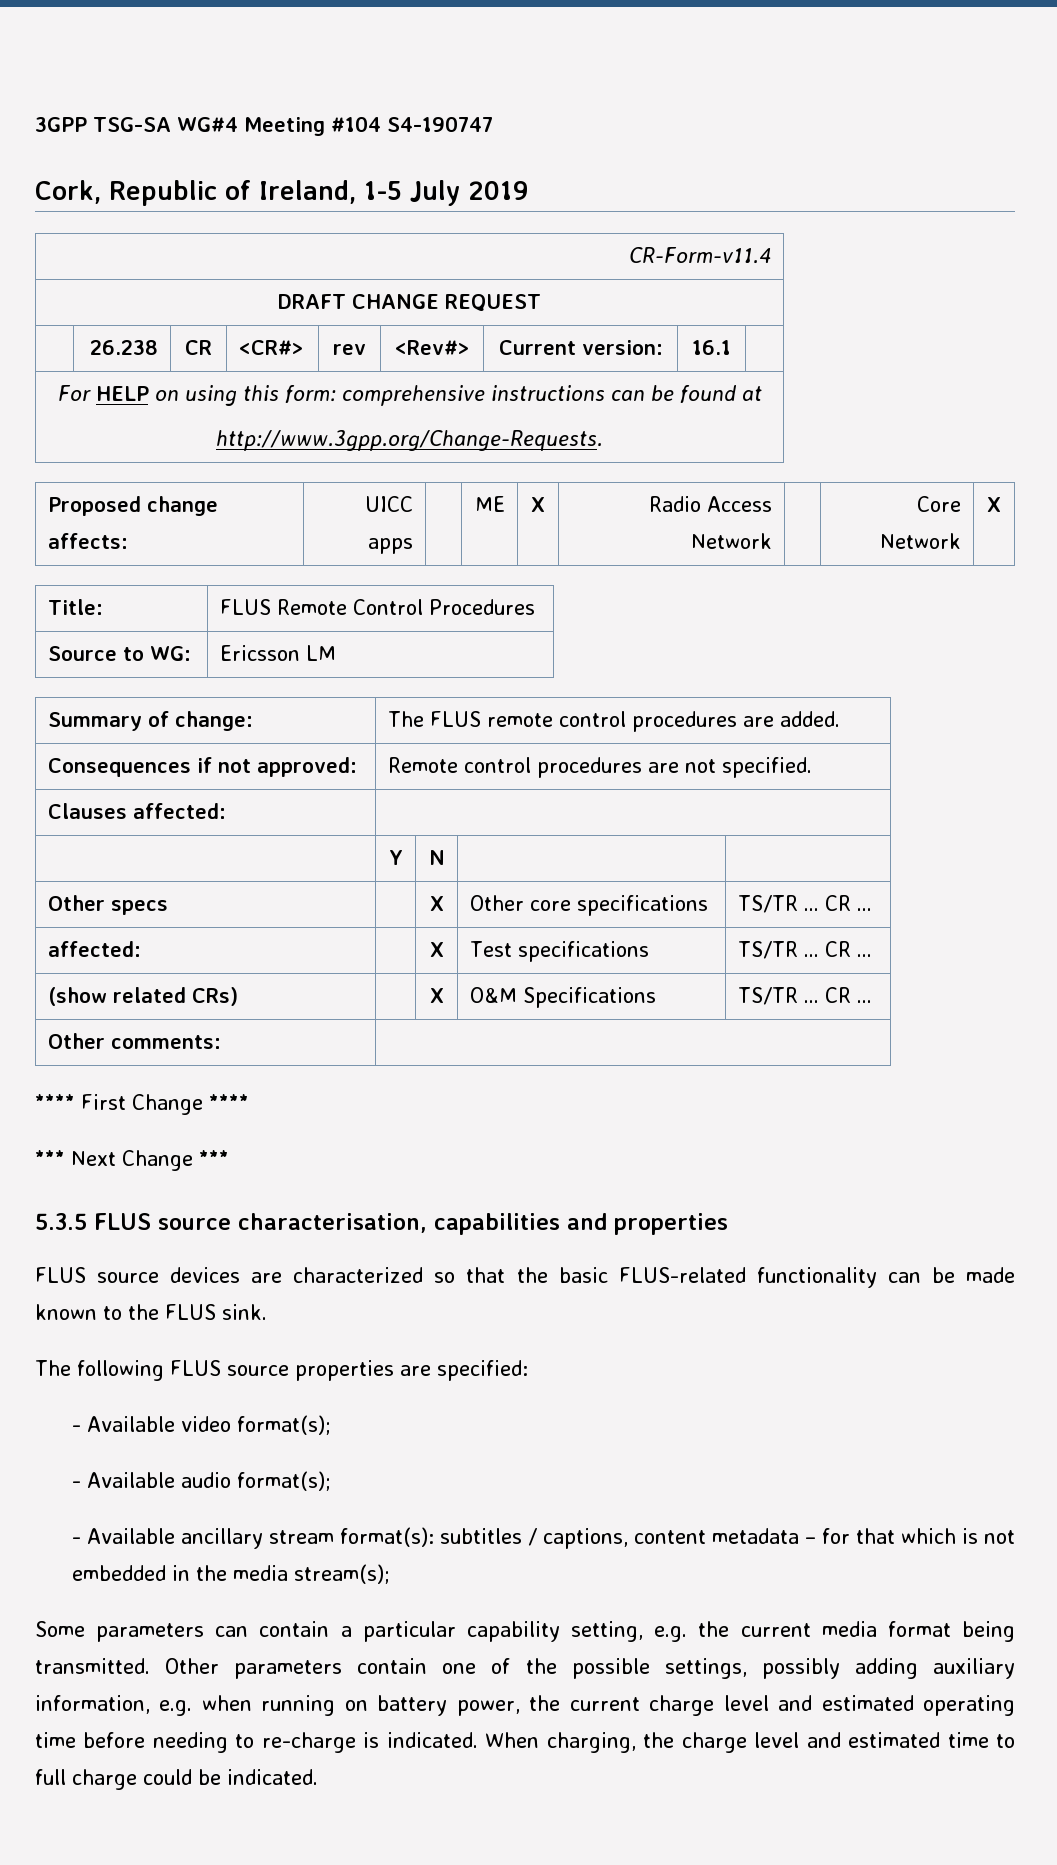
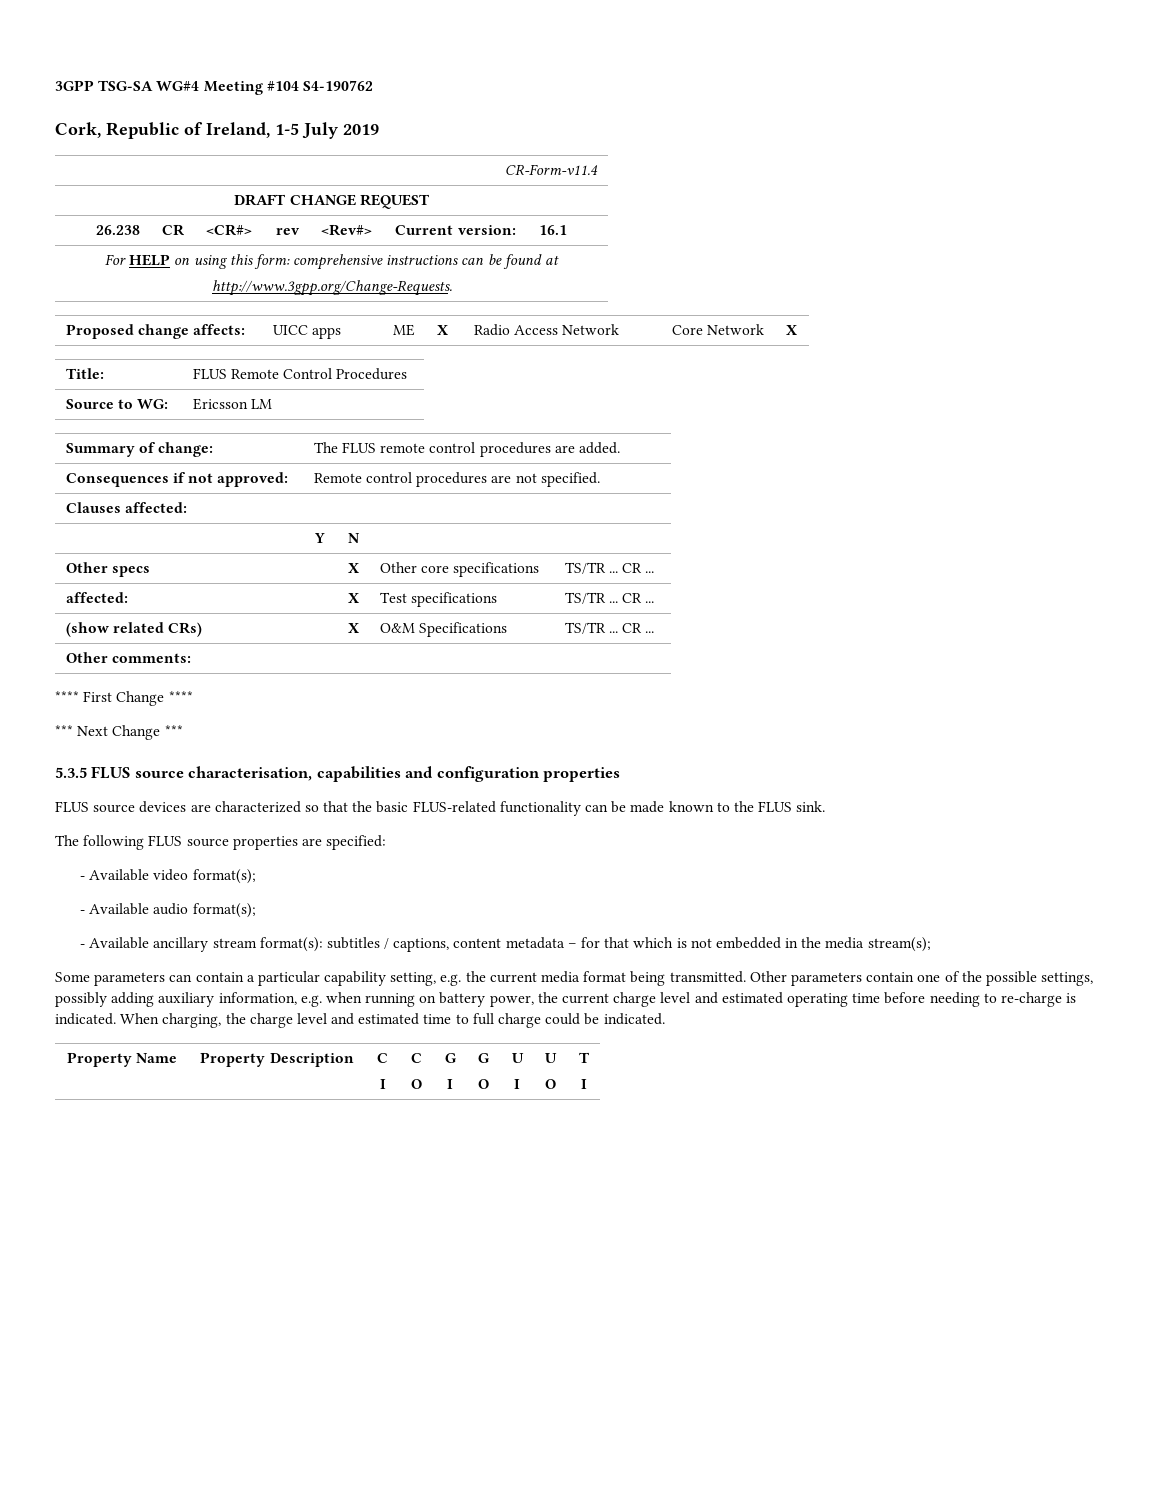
[387,116,493,132] S4-190747 -> [302,80,373,91] S4-190762
(607, 1221) none -> [436,766,540,782] configuration
(318, 1777) none -> [66,1052,178,1067] [200,1052,354,1067] [377,1053,388,1063] [379,1079,386,1089] [411,1053,422,1063] [411,1079,422,1089] [444,1053,456,1063] [447,1079,453,1089] [478,1053,489,1063] [478,1079,489,1089] [511,1053,524,1063] [514,1079,520,1089] [545,1053,557,1063] [545,1079,556,1089] [578,1052,589,1063] [580,1079,587,1089] // Property Name | Property Description | C // I | C // O | G // I | G // O | U // I | U // O | T // I

